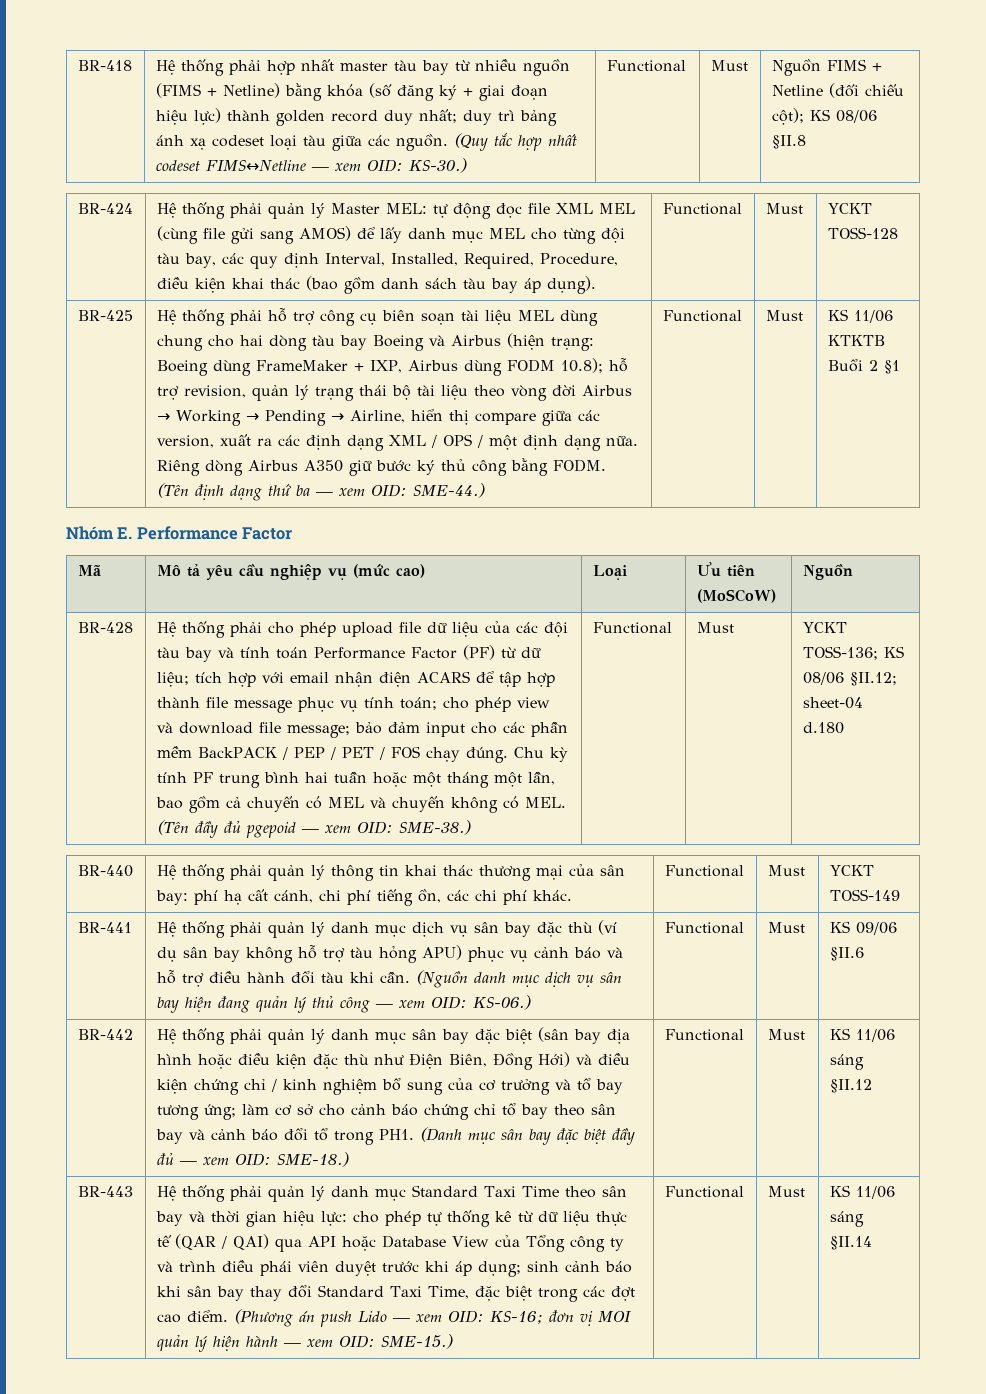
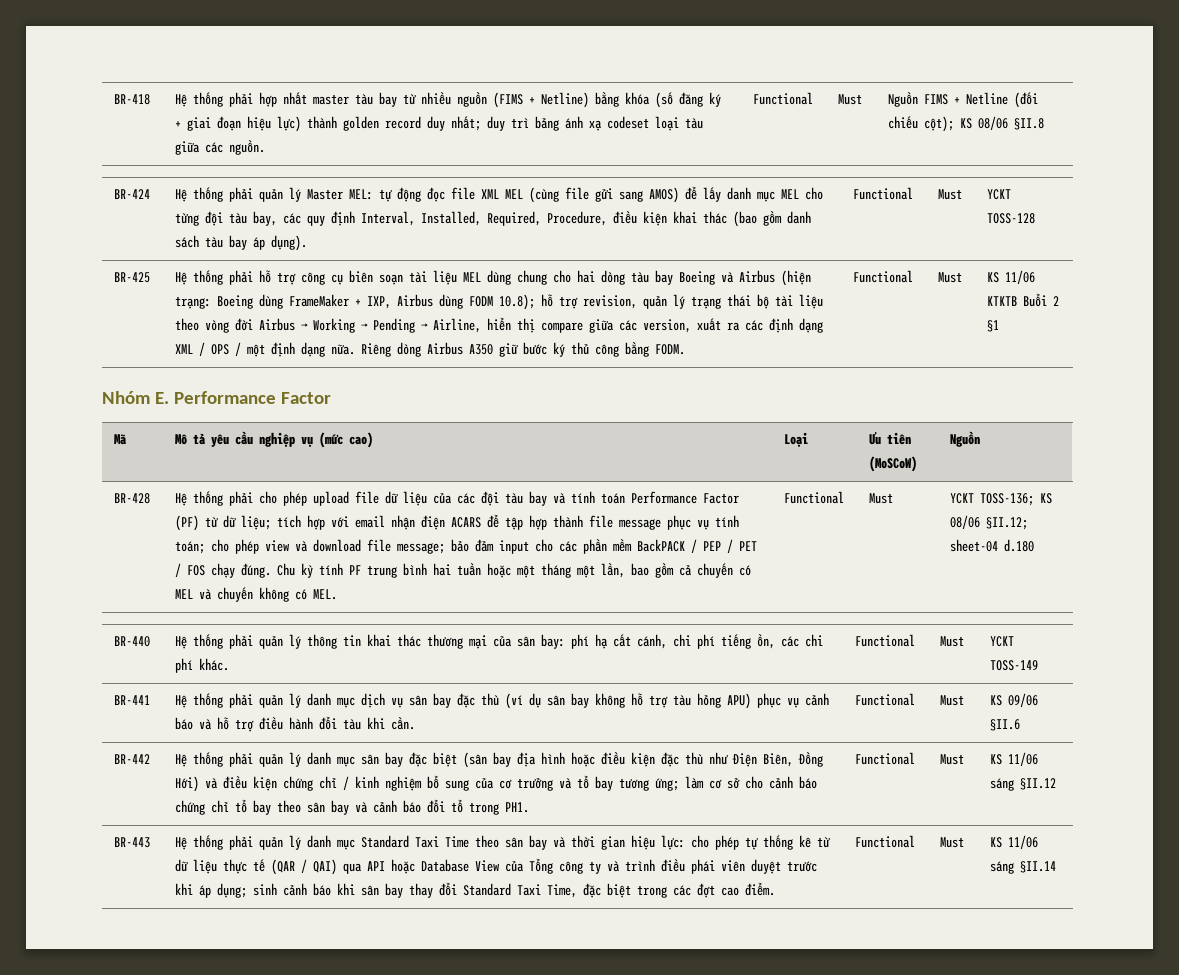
[453,133,577,151] [155,158,467,173] (Quy tắc hợp nhất codeset FIMS↔Netline — xem OID: KS-30.) -> (266, 147) none
[156,483,485,501] (Tên định dạng thứ ba — xem OID: SME-44.) -> (686, 349) none
[156,820,471,838] (Tên đầy đủ pgepoid — xem OID: SME-38.) -> (338, 594) none
[415,970,622,988] [156,995,531,1013] (Nguồn danh mục dịch vụ sân bay hiện đang quản lý thủ công — xem OID: KS-06.) -> (416, 723) none
[419,1127,635,1145] [156,1152,349,1167] (Danh mục sân bay đặc biệt đầy đủ — xem OID: SME-18.) -> (530, 807) none
[233,1309,632,1327] [156,1334,453,1352] (Phương án push Lido — xem OID: KS-16; đơn vị MOI quản lý hiện hành — xem OID: SME-15.) -> (776, 889) none

